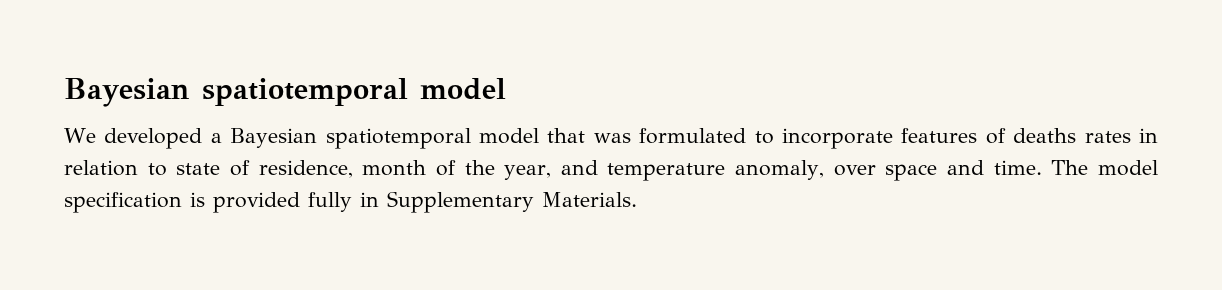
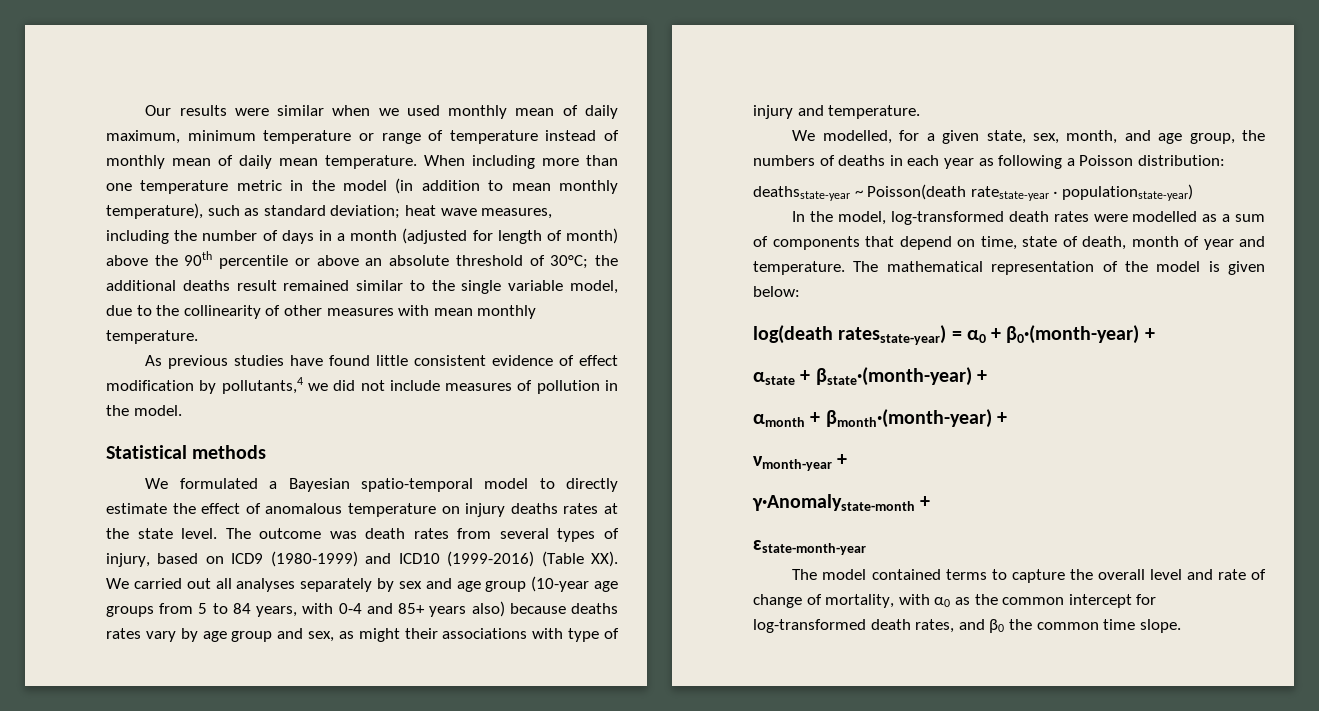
[64,78,506,107] [64,128,203,149] Bayesian spatiotemporal model // We developed -> [145,105,618,119] [106,130,619,144] [106,155,618,169] [106,178,618,194] [106,203,553,219] [106,228,618,244] [106,251,618,269] [106,280,618,294] [106,305,537,319] [106,330,198,344] [145,355,619,369] [106,377,618,394] [106,405,182,416] [106,445,267,459] [145,478,258,489] Our results were similar when we used monthly mean of daily maximum, minimum temperature or range of temperature instead of monthly mean of daily mean temperature. When including more than one temperature metric in the model (in addition to mean monthly temperature), such as standard deviation; heat wave measures, including the number of days in a month (adjusted for length of month) above the 90th percentile or above an absolute threshold of 30°C; the additional deaths result remained similar to the single variable model, due to the collinearity of other measures with mean monthly temperature. // As previous studies have found little consistent evidence of effect modification by pollutants,4 we did not include measures of pollution in the model. // Statistical methods // We formulated
[325,128,1158,149] [64,160,167,176] spatiotemporal model that was formulated to incorporate features of deaths rates in relation to -> [360,478,618,492] [106,503,619,517] [106,528,619,542] [106,551,618,567] [106,576,618,592] [106,601,618,617] [106,628,619,642] [753,105,921,119] [792,130,1265,144] [753,155,1225,169] [753,184,1193,201] [792,211,1265,225] [753,236,1017,250] spatio-temporal model to directly estimate the effect of anomalous temperature on injury deaths rates at the state level. The outcome was death rates from several types of injury, based on ICD9 (1980-1999) and ICD10 (1999-2016) (Table XX). We carried out all analyses separately by sex and age group (10-year age groups from 5 to 84 years, with 0-4 and 85+ years also) because deaths rates vary by age group and sex, as might their associations with type of injury and temperature. // We modelled, for a given state, sex, month, and age group, the numbers of deaths in each year as following a Poisson distribution: // deathsstate-year ~ Poisson(death ratestate-year · populationstate-year) // In the model, log-transformed death rates were modelled as a sum of components that depend on time,
[258,160,353,178] residence, -> [1082,236,1126,250] death,
[464,160,1159,181] [64,191,637,213] the year, and temperature anomaly, over space and time. The model specification is provided fully in Supplementary Materials. -> [1203,236,1265,250] [753,261,1265,275] [753,286,800,297] [753,325,1155,345] [753,367,987,386] [753,409,1007,428] [753,454,848,471] [752,494,931,511] [753,540,866,555] [792,569,1266,583] [753,594,1157,608] [753,619,1181,633] year and temperature. The mathematical representation of the model is given below: // log(death ratesstate-year) = α0 + β0·(month-year) + // αstate + βstate·(month-year) + // αmonth + βmonth·(month-year) + // νmonth-year + // γ·Anomalystate-month + // ɛstate-month-year // The model contained terms to capture the overall level and rate of change of mortality, with α0 as the common intercept for log-transformed death rates, and β0 the common time slope.

